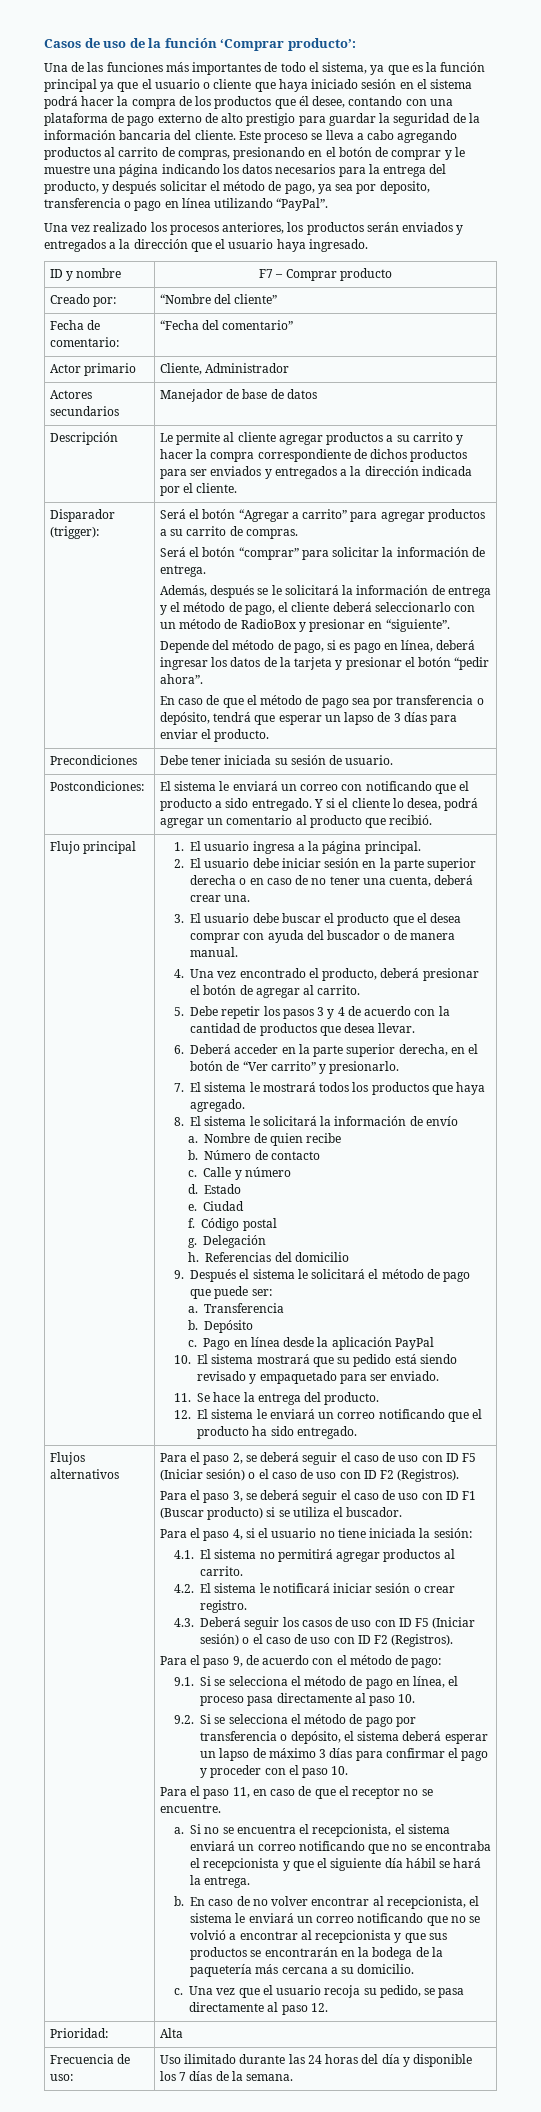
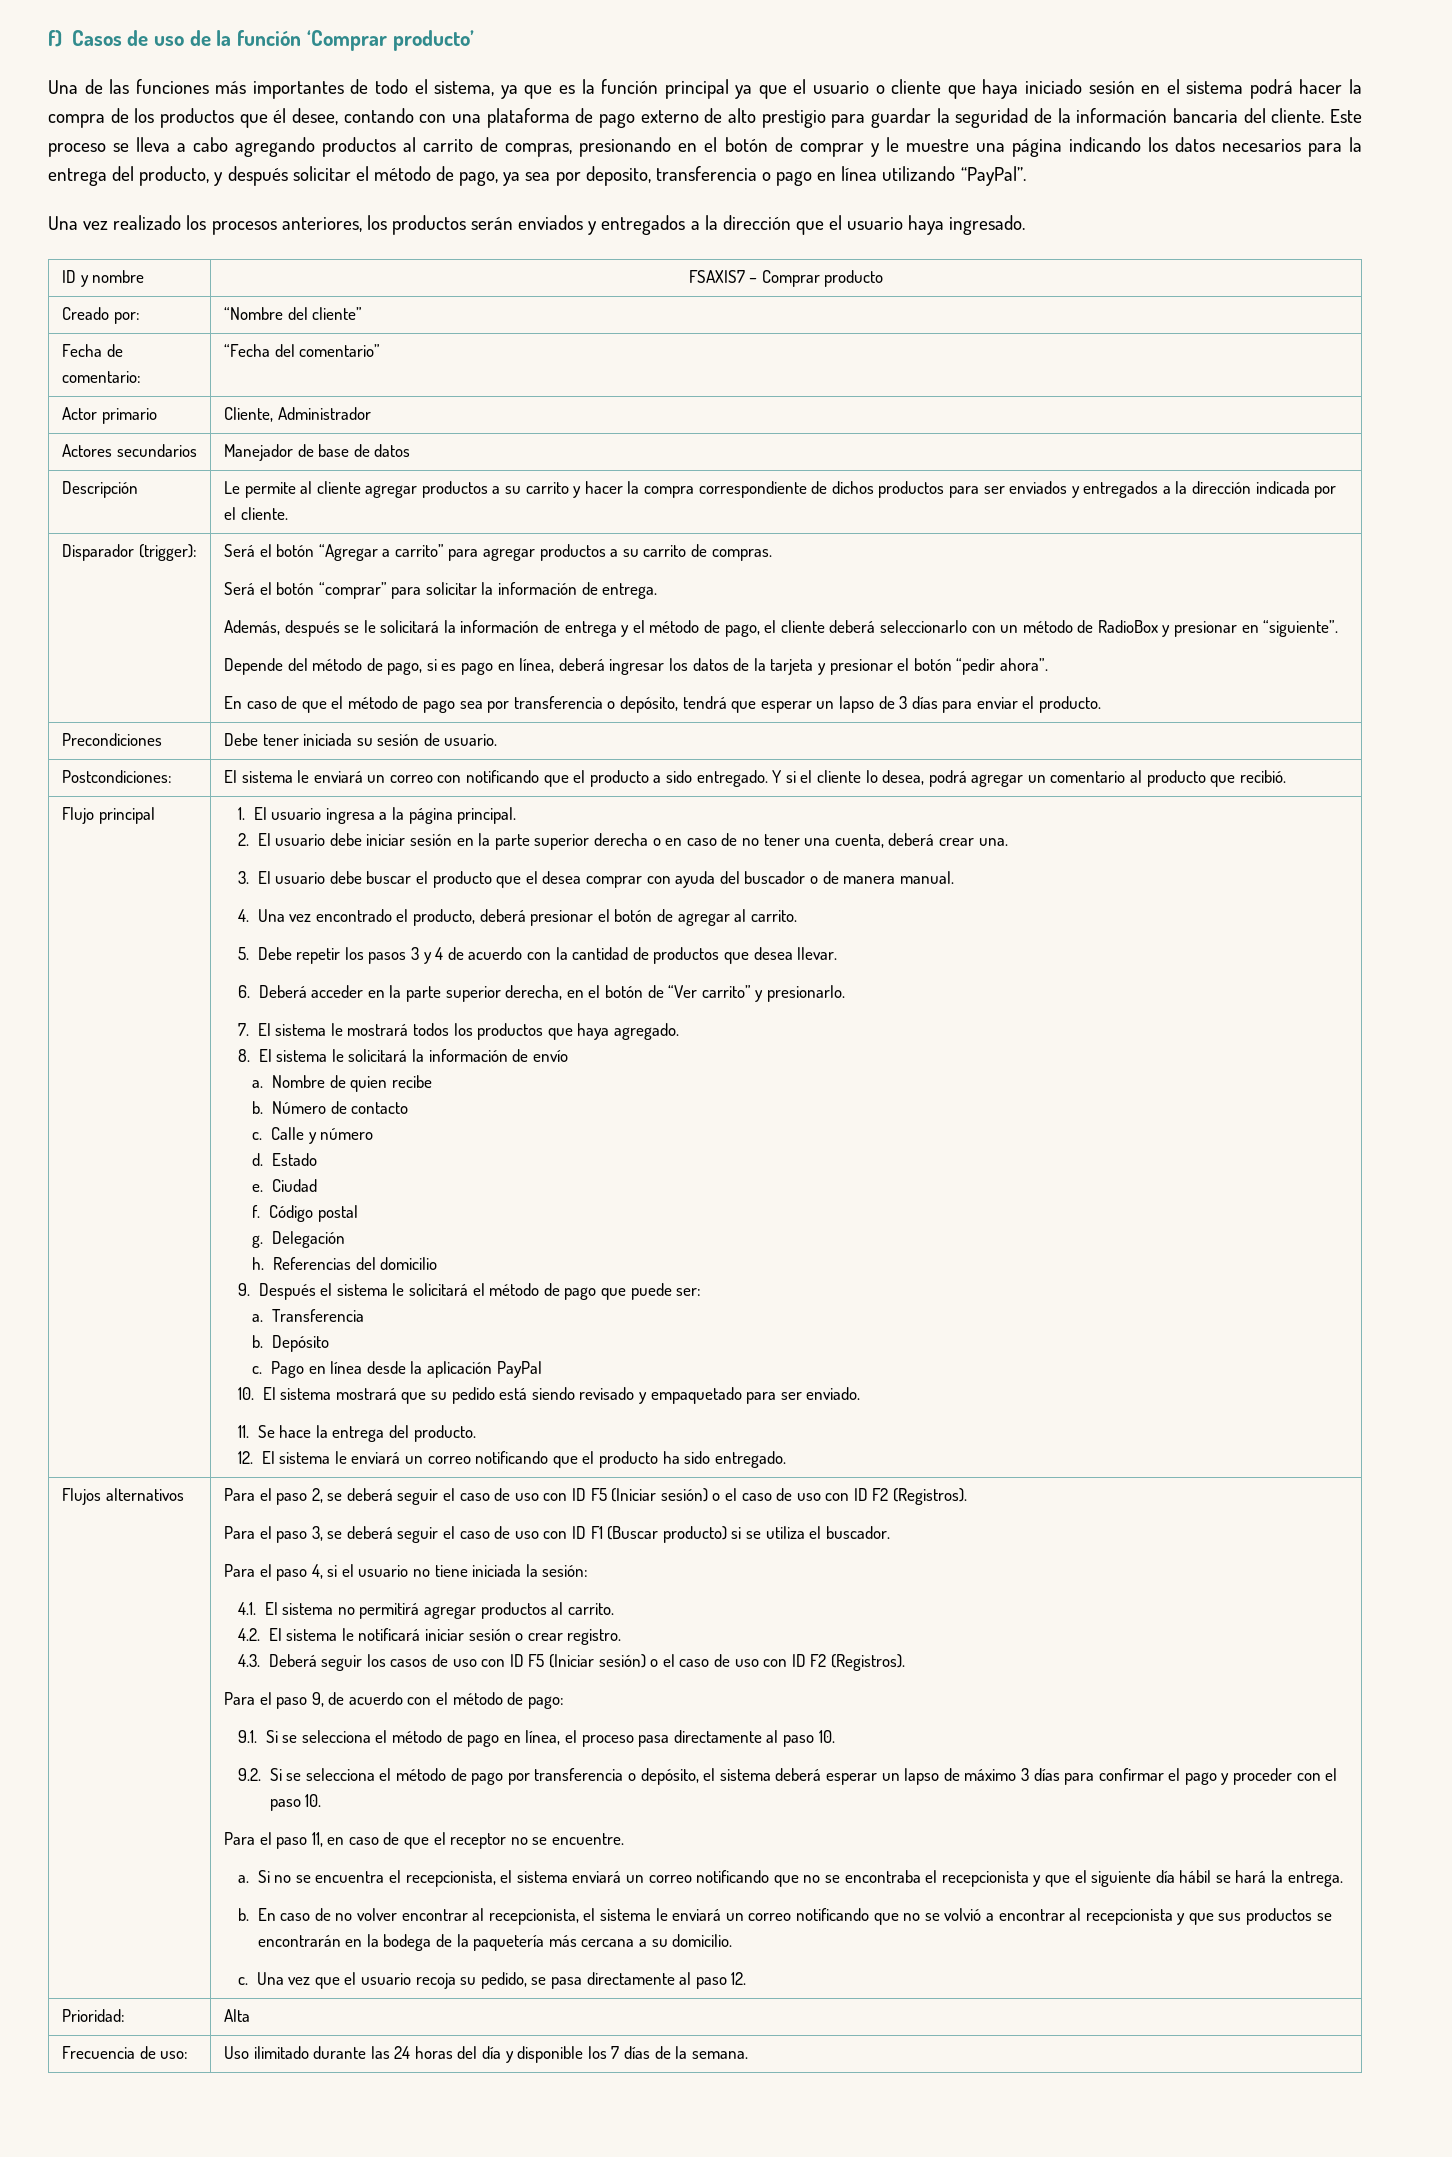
(44, 43) none -> [48,30,62,47] f)
[287,38,356,51] producto’: -> [392,30,474,51] producto’
[259,269,274,278] F7 -> [688,270,745,283] FSAXIS7

